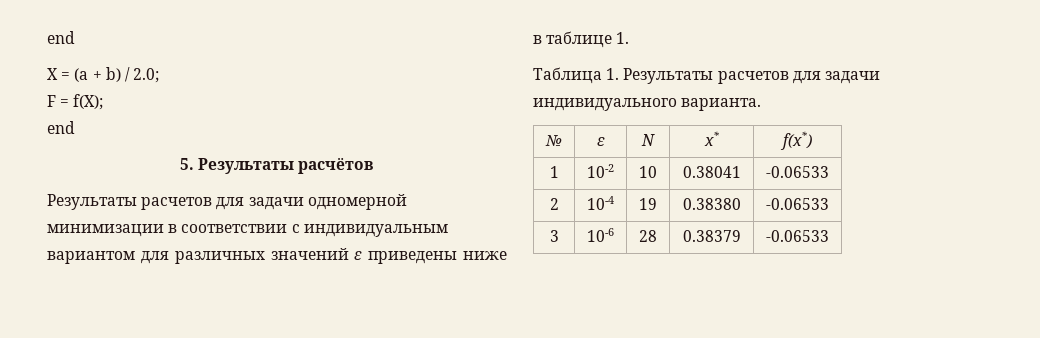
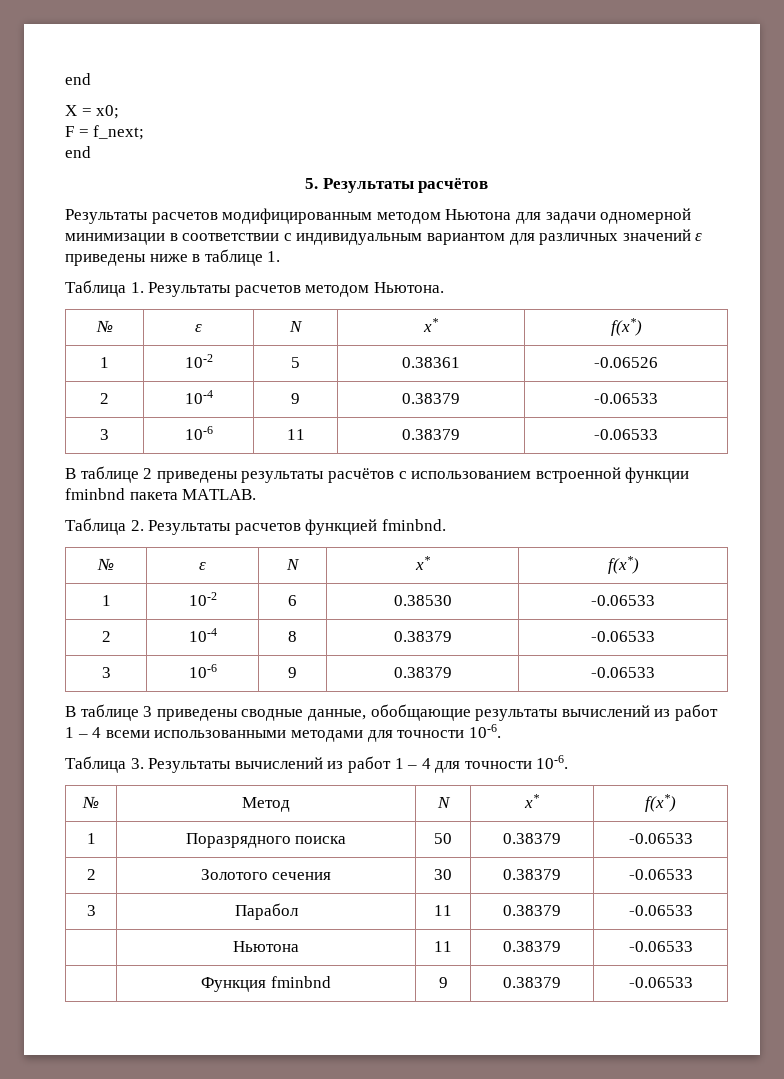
[74,67,160,83] (a + b) / 2.0; -> [96,105,120,119] x0;
[73,94,104,110] f(X); -> [93,125,145,140] f_next;
(213, 203) none -> [222,208,512,224] модифицированным методом Ньютона
[792,71,880,84] [533,98,762,111] [545,135,562,146] [596,137,605,146] [641,134,655,146] [703,131,719,146] [780,131,812,150] [549,166,559,178] [587,164,614,178] [639,166,657,178] [682,166,741,178] для задачи индивидуального варианта. // № | ε | N | x* | f(x*) // 1 | 10-2 | 10 | 0.38041 -> [305,282,444,297] [95,320,113,332] [195,324,202,332] [289,321,303,332] [423,318,438,332] [610,318,642,336] [100,357,109,368] [184,354,213,368] [291,357,300,368] [402,357,460,368] [594,357,658,368] [100,393,109,404] [184,390,213,404] [291,393,300,404] [402,393,460,404] [594,393,658,404] [100,429,109,440] [184,426,213,440] [286,429,305,440] [402,429,460,440] [594,429,658,440] [65,466,690,483] [65,488,257,500] [65,518,446,535] [97,558,114,570] [199,562,206,570] [286,559,300,570] [414,556,430,570] [607,556,639,574] [101,595,111,606] [188,592,217,606] [288,595,297,606] [393,595,452,606] методом Ньютона. // № | ε | N | x* | f(x*) // 1 | 10-2 | 5 | 0.38361 | -0.06526 // 2 | 10-4 | 9 | 0.38379 | -0.06533 // 3 | 10-6 | 11 | 0.38379 | -0.06533 // В таблице 2 приведены результаты расчётов с использованием встроенной функции fminbnd пакета MATLAB. // Таблица 2. Результаты расчетов функцией fminbnd. // № | ε | N | x* | f(x*) // 1 | 10-2 | 6 | 0.38530
[639,198,657,210] [682,198,741,210] [766,198,829,210] [549,230,559,242] [587,228,614,242] [639,230,657,242] [682,230,741,242] [766,230,829,242] 19 | 0.38380 | -0.06533 // 3 | 10-6 | 28 | 0.38379 | -0.06533 -> [288,631,297,642] [393,631,452,642] [591,631,655,642] [101,667,111,678] [188,664,217,678] [288,667,297,678] [393,667,452,678] [591,667,655,678] [65,704,718,721] [65,724,501,742] [65,755,569,773] [82,796,99,808] [242,797,290,812] [436,797,451,808] [524,794,539,808] [645,794,676,812] [86,833,96,844] [185,833,347,848] [434,833,452,844] [503,833,561,844] [628,833,693,844] [86,869,96,880] [200,869,332,880] [434,869,452,880] [503,869,561,880] [628,869,693,880] [86,905,96,916] [234,903,299,920] [434,905,452,916] [503,905,561,916] [628,905,693,916] [233,941,299,952] [434,941,452,952] [503,941,561,952] [628,941,693,952] [201,976,331,992] [438,977,448,988] [503,977,561,988] [628,977,693,988] 8 | 0.38379 | -0.06533 // 3 | 10-6 | 9 | 0.38379 | -0.06533 // В таблице 3 приведены сводные данные, обобщающие результаты вычислений из работ 1 – 4 всеми использованными методами для точности 10-6. // Таблица 3. Результаты вычислений из работ 1 – 4 для точности 10-6. // № | Метод | N | x* | f(x*) // 1 | Поразрядного поиска | 50 | 0.38379 | -0.06533 // 2 | Золотого сечения | 30 | 0.38379 | -0.06533 // 3 | Парабол | 11 | 0.38379 | -0.06533 // | Ньютона | 11 | 0.38379 | -0.06533 // | Функция fminbnd | 9 | 0.38379 | -0.06533

